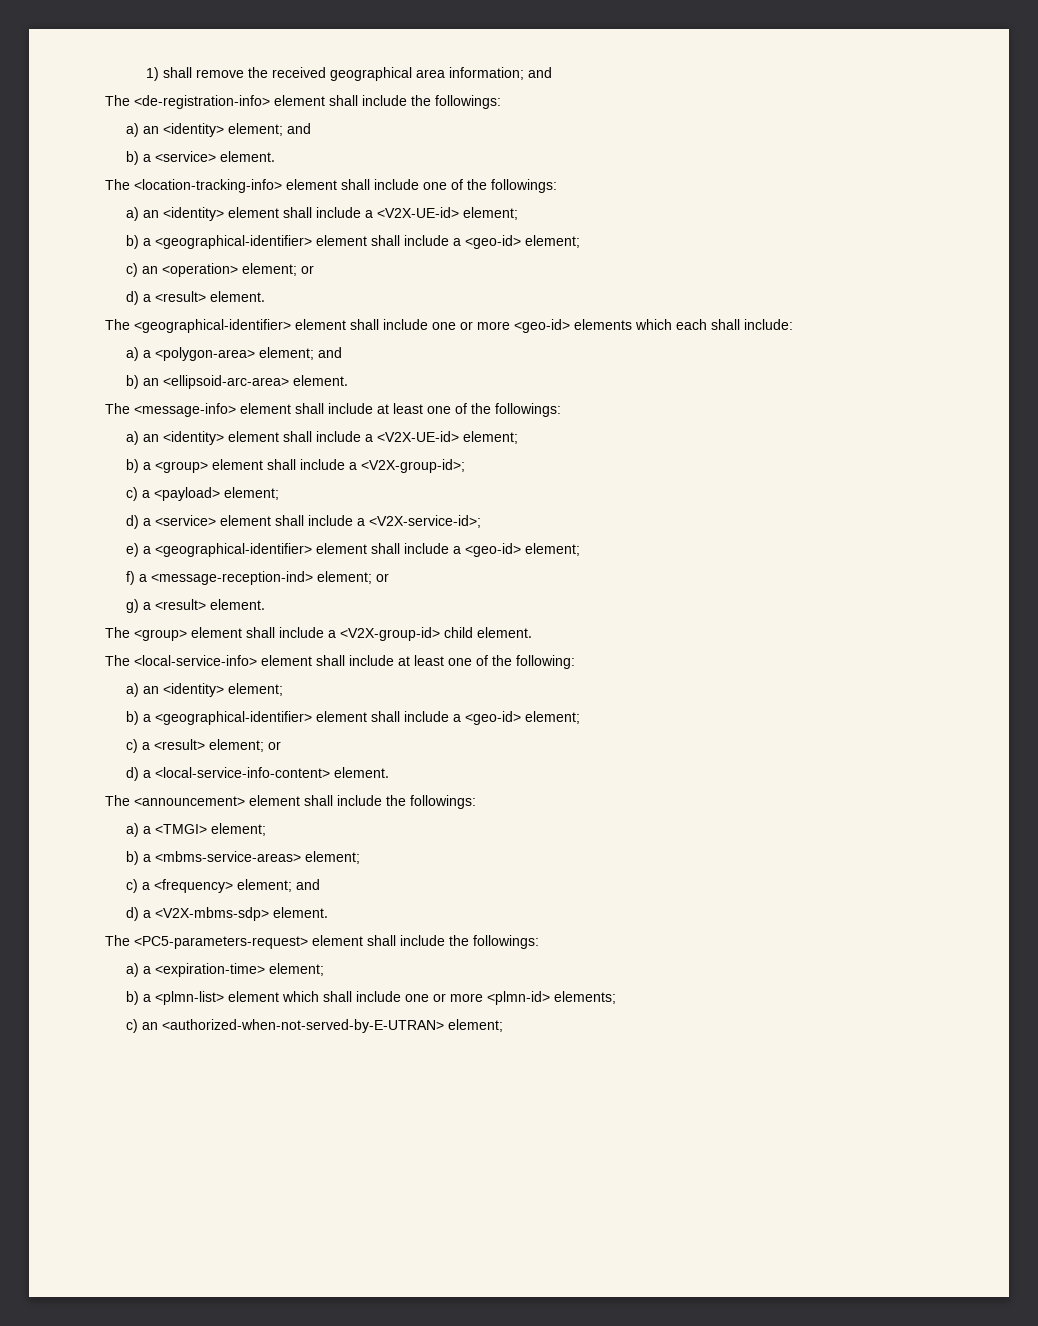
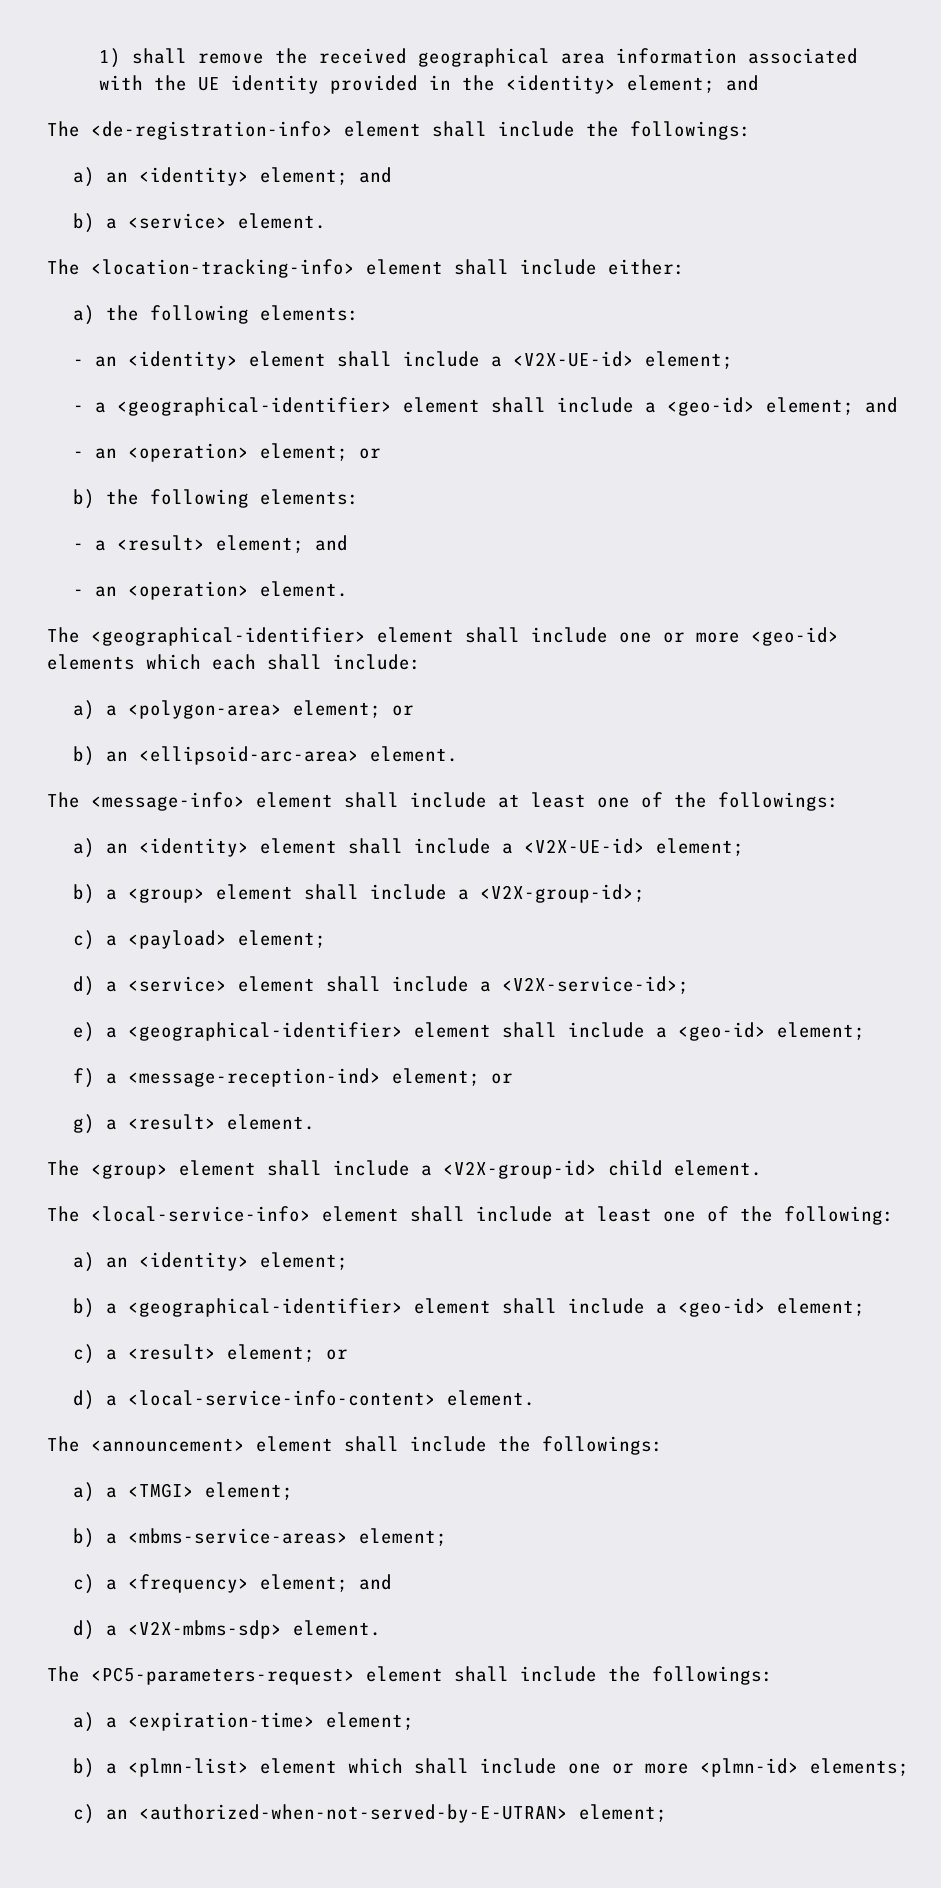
[449,67,525,80] information; -> [615,48,858,64] [98,75,715,94] information associated with the UE identity provided in the <identity> element;
[423,179,557,193] [125,207,518,221] [125,235,580,249] [125,263,138,277] one of the followings: // a) an <identity> element shall include a <V2X-UE-id> element; // b) a <geographical-identifier> element shall include a <geo-id> element; // c) -> [608,259,685,275] [72,305,359,325] [72,351,733,370] [72,397,898,416] [72,451,84,458] either: // a) the following elements: // - an <identity> element shall include a <V2X-UE-id> element; // - a <geographical-identifier> element shall include a <geo-id> element; and // -
[125,291,206,305] d) a <result> -> [72,489,359,509] [72,535,348,553] [72,581,249,600] b) the following elements: // - a <result> element; and // - an <operation>
[317,347,342,358] and -> [391,705,414,716] or

